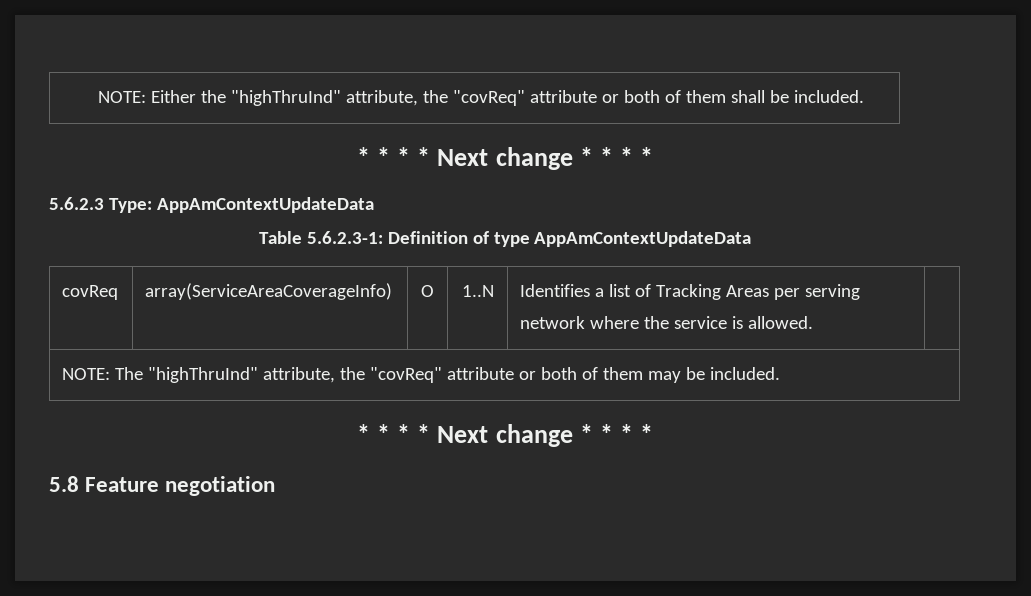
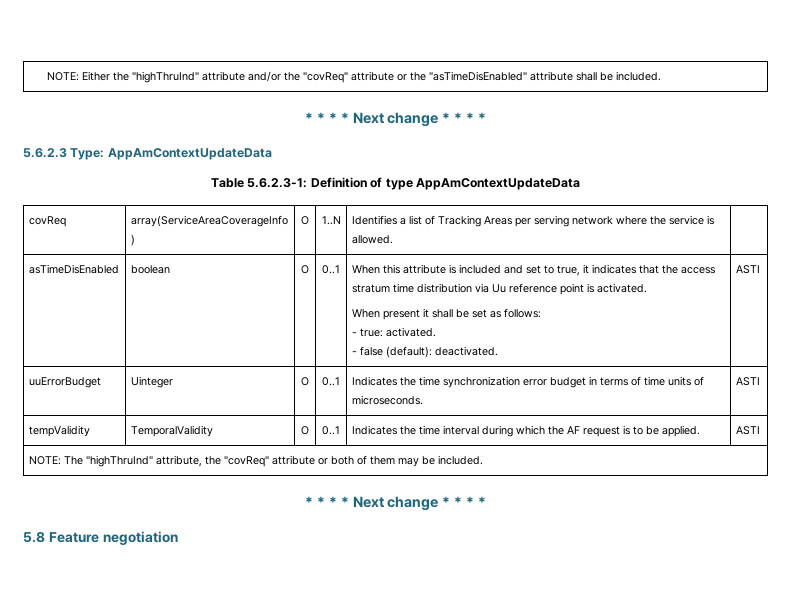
[346,90,727,106] attribute, the "covReq" attribute or both of them -> [201,71,573,83] attribute and/or the "covReq" attribute or the "asTimeDisEnabled" attribute
(814, 322) none -> [28,264,119,274] [130,265,170,274] [301,265,309,274] [322,265,340,274] [351,264,715,276] [351,283,647,295] [351,308,541,320] [351,327,436,337] [351,346,498,358] [735,265,760,274] [28,377,101,388] [130,376,173,388] [301,377,309,386] [322,377,340,386] [351,376,704,388] [351,395,423,405] [735,377,760,386] [28,425,90,437] [130,425,213,437] [301,426,309,435] [322,426,340,435] [351,425,700,437] [735,426,760,435] // asTimeDisEnabled | boolean | O | 0..1 | When this attribute is included and set to true, it indicates that the access stratum time distribution via Uu reference point is activated. // When present it shall be set as follows: // - true: activated. // - false (default): deactivated. | ASTI // uuErrorBudget | Uinteger | O | 0..1 | Indicates the time synchronization error budget in terms of time units of microseconds. | ASTI // tempValidity | TemporalValidity | O | 0..1 | Indicates the time interval during which the AF request is to be applied. | ASTI

